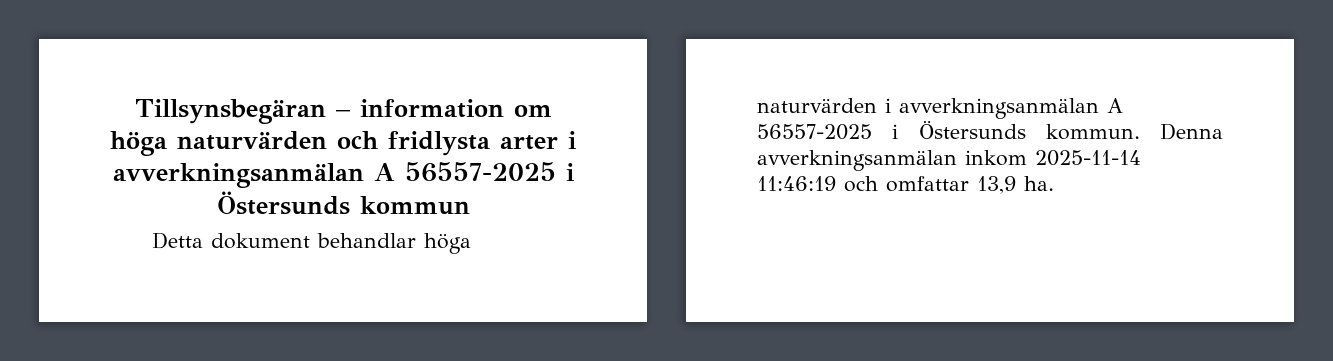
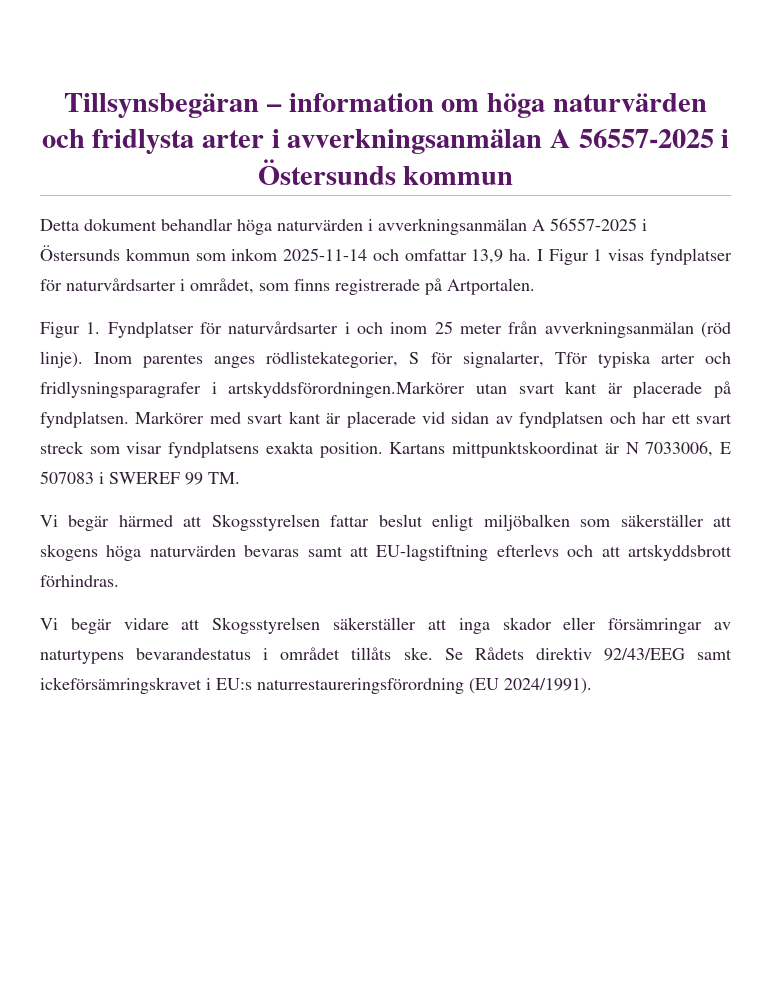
[1045,123,1223,140] [757,150,957,171] kommun. Denna avverkningsanmälan -> [125,248,226,261] kommun som
[757,176,836,191] 11:46:19 -> (368, 254) none
(1054, 183) none -> [536,248,732,265] [40,278,535,295] [40,321,731,338] [40,351,731,368] [40,381,731,398] [40,411,733,428] [40,441,732,458] [40,471,240,485] [40,514,732,531] [40,544,732,561] [40,575,119,587] [40,617,732,634] [40,647,733,664] [40,677,592,694] I Figur 1 visas fyndplatser för naturvårdsarter i området, som finns registrerade på Artportalen. // Figur 1. Fyndplatser för naturvårdsarter i och inom 25 meter från avverkningsanmälan (röd linje). Inom parentes anges rödlistekategorier, S för signalarter, Tför typiska arter och fridlysningsparagrafer i artskyddsförordningen.Markörer utan svart kant är placerade på fyndplatsen. Markörer med svart kant är placerade vid sidan av fyndplatsen och har ett svart streck som visar fyndplatsens exakta position. Kartans mittpunktskoordinat är N 7033006, E 507083 i SWEREF 99 TM. // Vi begär härmed att Skogsstyrelsen fattar beslut enligt miljöbalken som säkerställer att skogens höga naturvärden bevaras samt att EU-lagstiftning efterlevs och att artskyddsbrott förhindras. // Vi begär vidare att Skogsstyrelsen säkerställer att inga skador eller försämringar av naturtypens bevarandestatus i området tillåts ske. Se Rådets direktiv 92/43/EEG samt ickeförsämringskravet i EU:s naturrestaureringsförordning (EU 2024/1991).

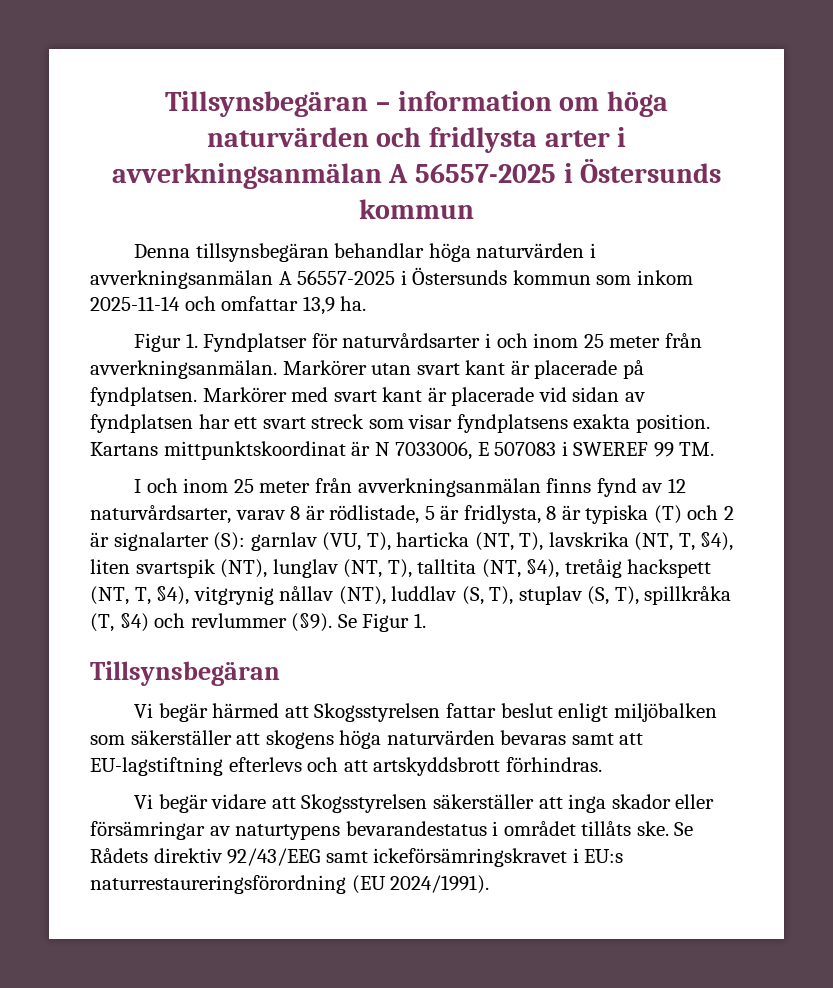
[40,218,157,231] Detta dokument -> [134,243,329,262] Denna tillsynsbegäran
[536,248,732,265] [40,278,535,295] I Figur 1 visas fyndplatser för naturvårdsarter i området, som finns registrerade på Artportalen. -> (367, 303) none
[544,321,731,338] [40,351,731,368] [40,381,466,398] avverkningsanmälan (röd linje). Inom parentes anges rödlistekategorier, S för signalarter, Tför typiska arter och fridlysningsparagrafer i artskyddsförordningen.Markörer -> [90,360,367,379] avverkningsanmälan. Markörer
[609,412,636,424] och -> (193, 423) none
(240, 478) none -> [134,478,686,497] [90,505,734,524] [90,532,734,551] [90,559,712,578] [90,586,732,605] [90,613,426,632] [90,661,280,686] // I och inom 25 meter från avverkningsanmälan finns fynd av 12 naturvårdsarter, varav 8 är rödlistade, 5 är fridlysta, 8 är typiska (T) och 2 är signalarter (S): garnlav (VU, T), harticka (NT, T), lavskrika (NT, T, §4), liten svartspik (NT), lunglav (NT, T), talltita (NT, §4), tretåig hackspett (NT, T, §4), vitgrynig nållav (NT), luddlav (S, T), stuplav (S, T), spillkråka (T, §4) och revlummer (§9). Se Figur 1. // Tillsynsbegäran

